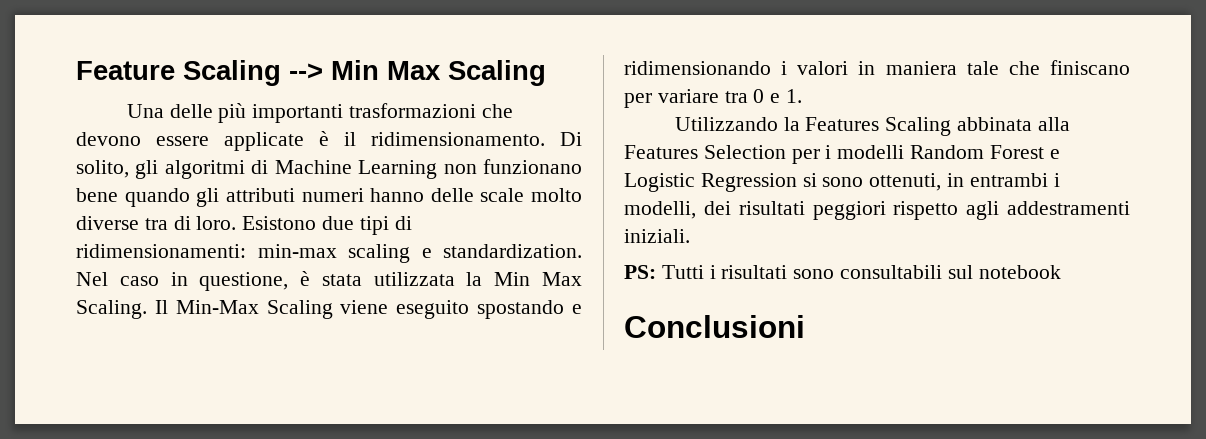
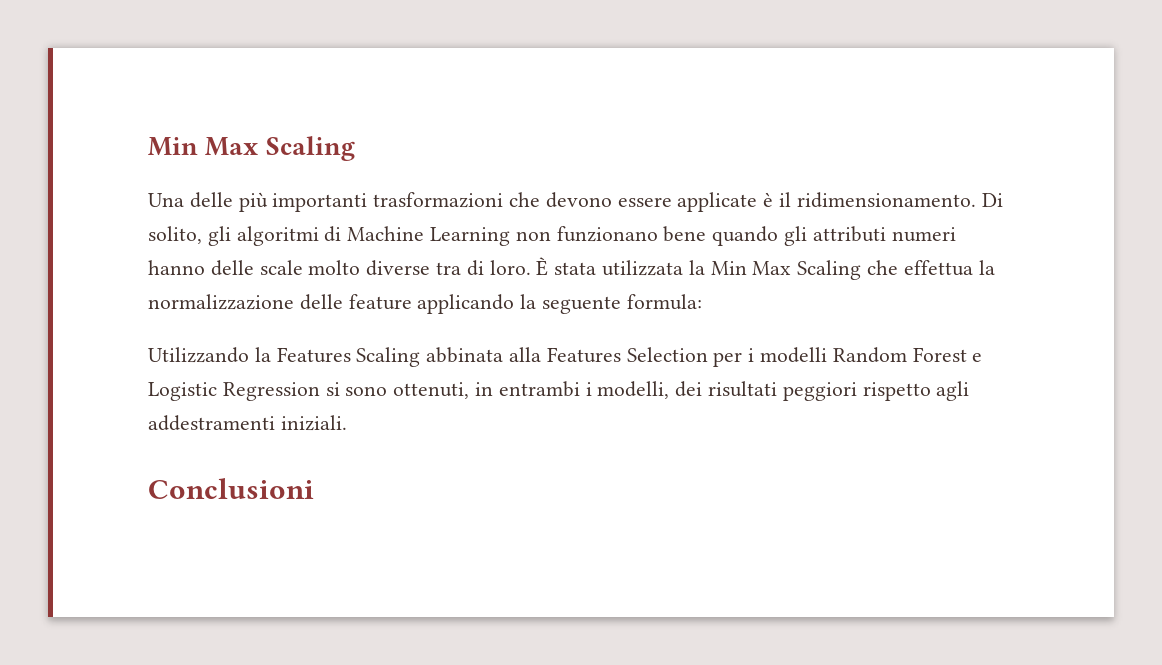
[76,60,323,86] Feature Scaling --> -> (148, 146) none
[242,216,412,235] [76,244,582,263] [76,271,311,291] Esistono due tipi di ridimensionamenti: min-max scaling e standardization. Nel caso in questione, è -> [536,257,549,276] È
[76,300,582,319] [624,60,1130,75] [624,89,803,108] Scaling. Il Min-Max Scaling viene eseguito spostando e ridimensionando i valori in maniera tale che finiscano per variare tra 0 e 1. -> [797,260,995,280] [148,294,702,314] Scaling che effettua la normalizzazione delle feature applicando la seguente formula:
[624,265,1061,279] // PS: Tutti i risultati sono consultabili sul notebook -> (347, 423) none

